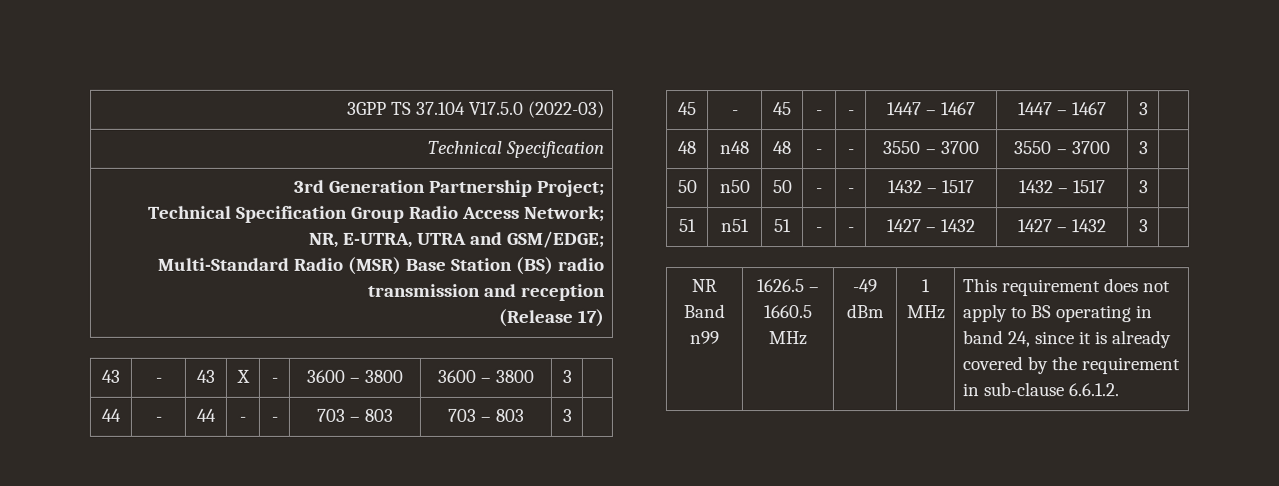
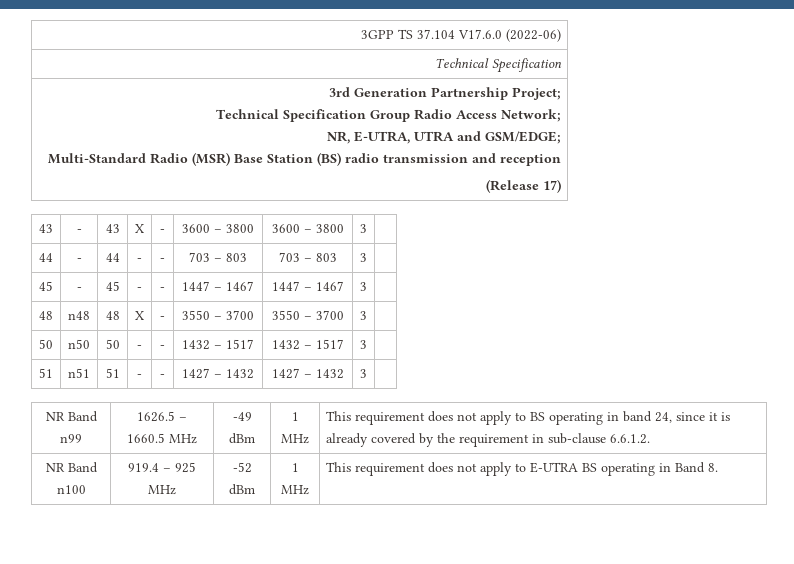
[469,100,606,118] V17.5.0 (2022-03) -> [457,29,561,42] V17.6.0 (2022-06)
[816,149,823,155] - -> [135,311,145,320] X
(1119, 390) none -> [45,462,98,473] [56,485,86,494] [128,462,196,473] [148,485,176,495] [232,462,252,473] [229,484,255,495] [291,463,299,472] [281,485,309,495] [326,462,719,476] // NR Band n100 | 919.4 – 925 MHz | -52 dBm | 1 MHz | This requirement does not apply to E-UTRA BS operating in Band 8.

